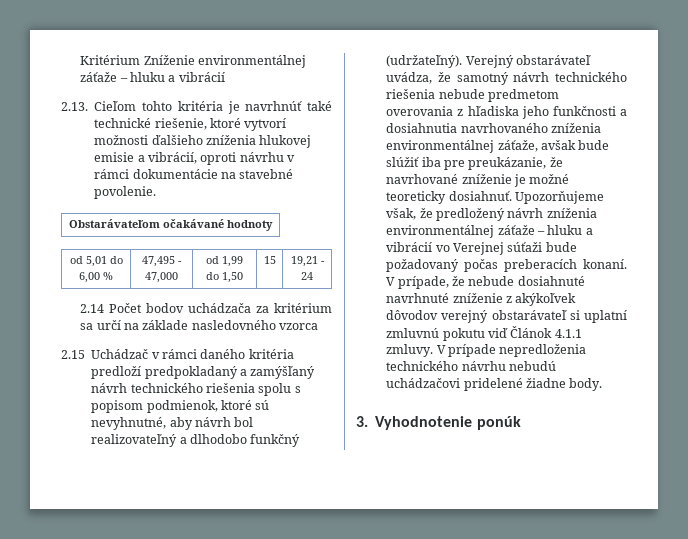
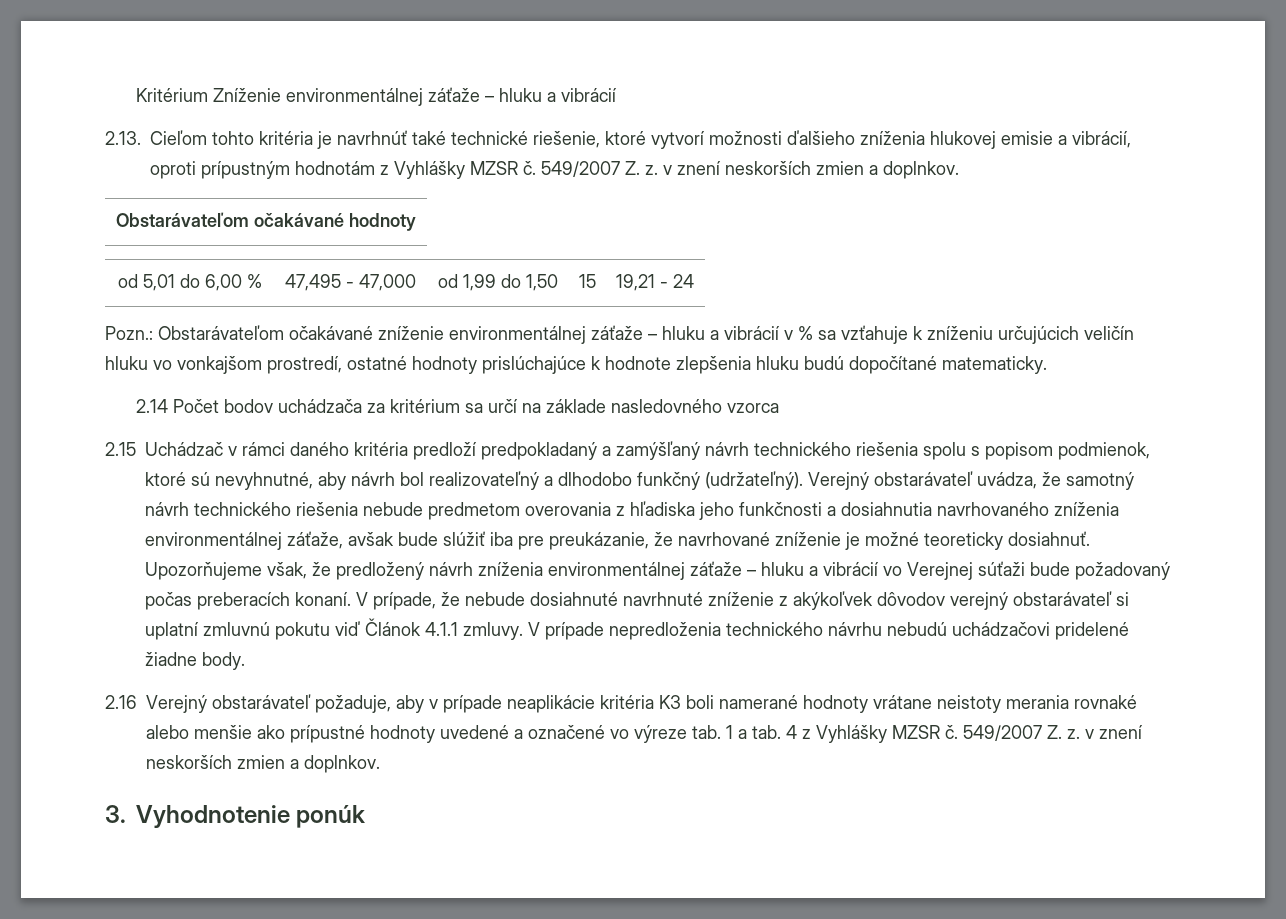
[239,152,296,162] [94,169,294,179] [94,186,157,199] návrhu v rámci dokumentácie na stavebné povolenie. -> [201,161,959,179] prípustným hodnotám z Vyhlášky MZSR č. 549/2007 Z. z. v znení neskorších zmien a doplnkov.
(313, 276) none -> [105,325,1134,344] [105,356,1047,374] // Pozn.: Obstarávateľom očakávané zníženie environmentálnej záťaže – hluku a vibrácií v % sa vzťahuje k zníženiu určujúcich veličín hluku vo vonkajšom prostredí, ostatné hodnoty prislúchajúce k hodnote zlepšenia hluku budú dopočítané matematicky.
(603, 384) none -> [105,694,1137,713] [146,725,1143,743] [146,755,380,773] // 2.16 Verejný obstarávateľ požaduje, aby v prípade neaplikácie kritéria K3 boli namerané hodnoty vrátane neistoty merania rovnaké alebo menšie ako prípustné hodnoty uvedené a označené vo výreze tab. 1 a tab. 4 z Vyhlášky MZSR č. 549/2007 Z. z. v znení neskorších zmien a doplnkov.

